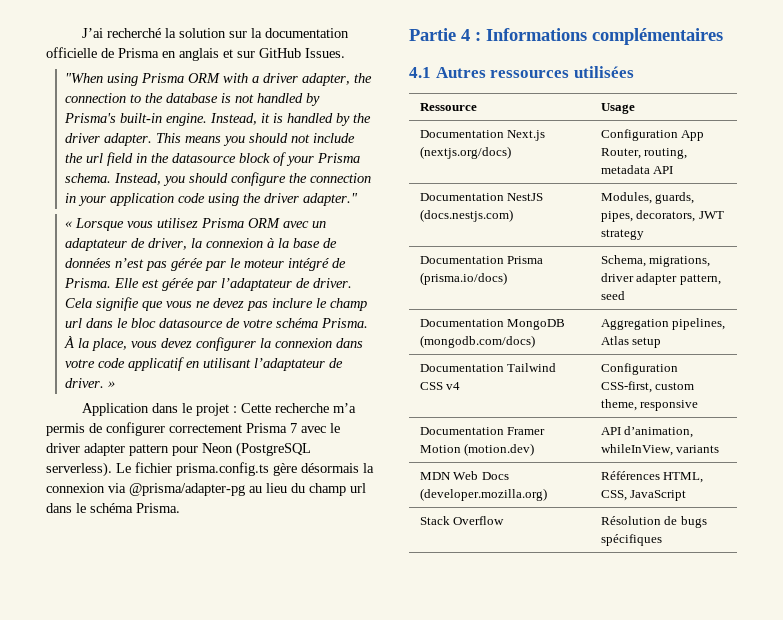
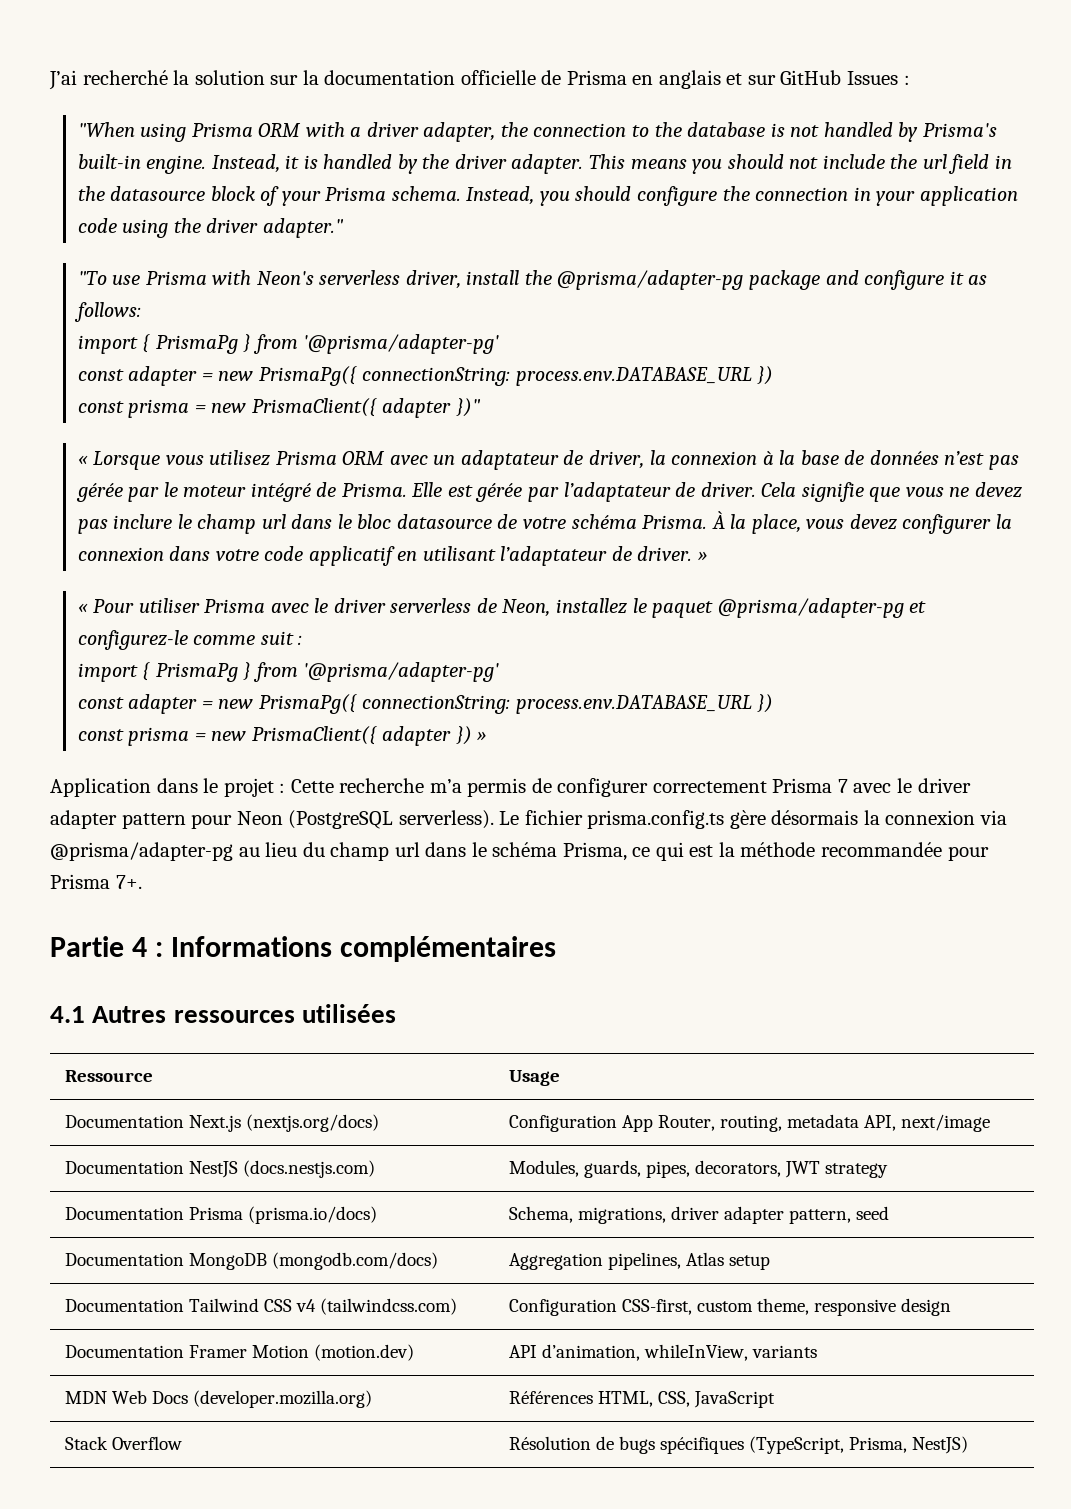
[305,48,345,58] Issues. -> [847,71,910,85] Issues :
(359, 199) none -> [77,270,988,290] [73,302,141,322] [77,334,500,354] [77,366,774,386] [77,398,481,418] // "To use Prisma with Neon's serverless driver, install the @prisma/adapter-pg package and configure it as follows: // import { PrismaPg } from '@prisma/adapter-pg' // const adapter = new PrismaPg({ connectionString: process.env.DATABASE_URL }) // const prisma = new PrismaClient({ adapter })"
(116, 384) none -> [77,598,927,618] [77,630,303,650] [77,662,500,682] [77,694,774,714] [77,726,488,746] // « Pour utiliser Prisma avec le driver serverless de Neon, installez le paquet @prisma/adapter-pg et configurez-le comme suit : // import { PrismaPg } from '@prisma/adapter-pg' // const adapter = new PrismaPg({ connectionString: process.env.DATABASE_URL }) // const prisma = new PrismaClient({ adapter }) »
[136,503,180,513] Prisma. -> [562,842,989,861] [50,874,142,889] Prisma, ce qui est la méthode recommandée pour Prisma 7+.
[653,166,674,174] API -> [864,1114,991,1132] API, next/image
(461, 386) none -> [320,1298,458,1315] (tailwindcss.com)
(699, 405) none -> [901,1298,952,1316] design
(662, 540) none -> [749,1436,969,1454] (TypeScript, Prisma, NestJS)

